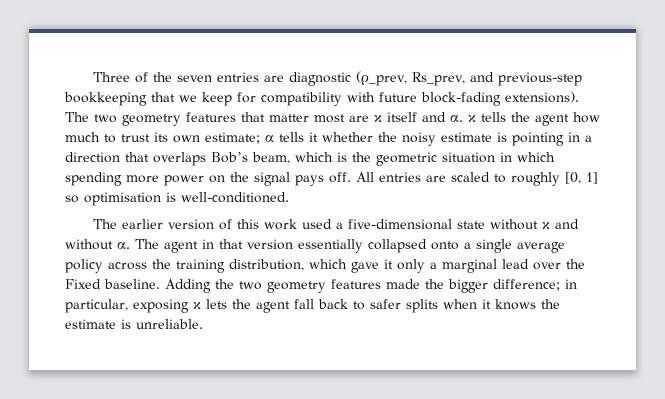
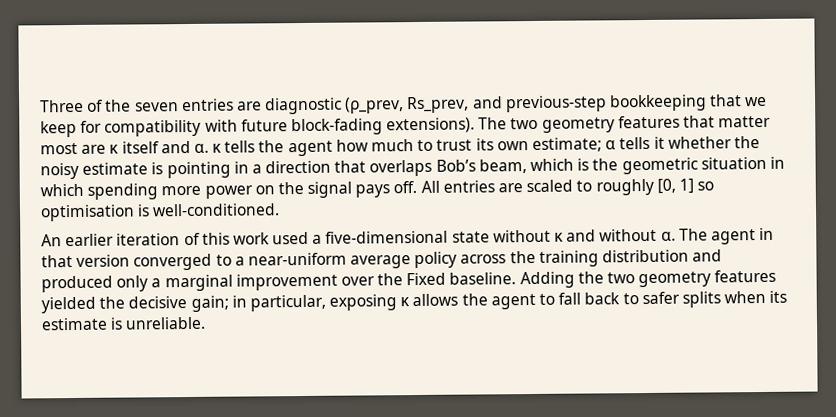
[93,219,215,230] The earlier version -> [41,233,181,247] An earlier iteration
[298,239,512,253] essentially collapsed onto a single -> [133,252,347,271] converged to a near-uniform
[229,259,393,273] distribution, which gave it -> [602,249,723,263] [41,275,113,293] distribution and produced
[502,259,529,269] lead -> [235,273,338,291] improvement
[386,279,560,293] made the bigger difference; -> [41,295,229,314] yielded the decisive gain;
[206,299,290,313] lets the agent -> [412,293,556,310] allows the agent to
[482,299,560,310] it knows the -> [769,290,788,303] its

